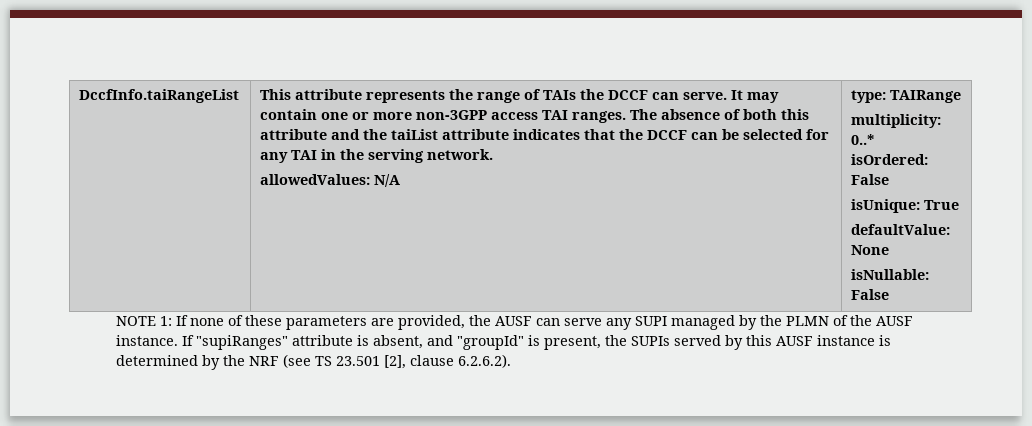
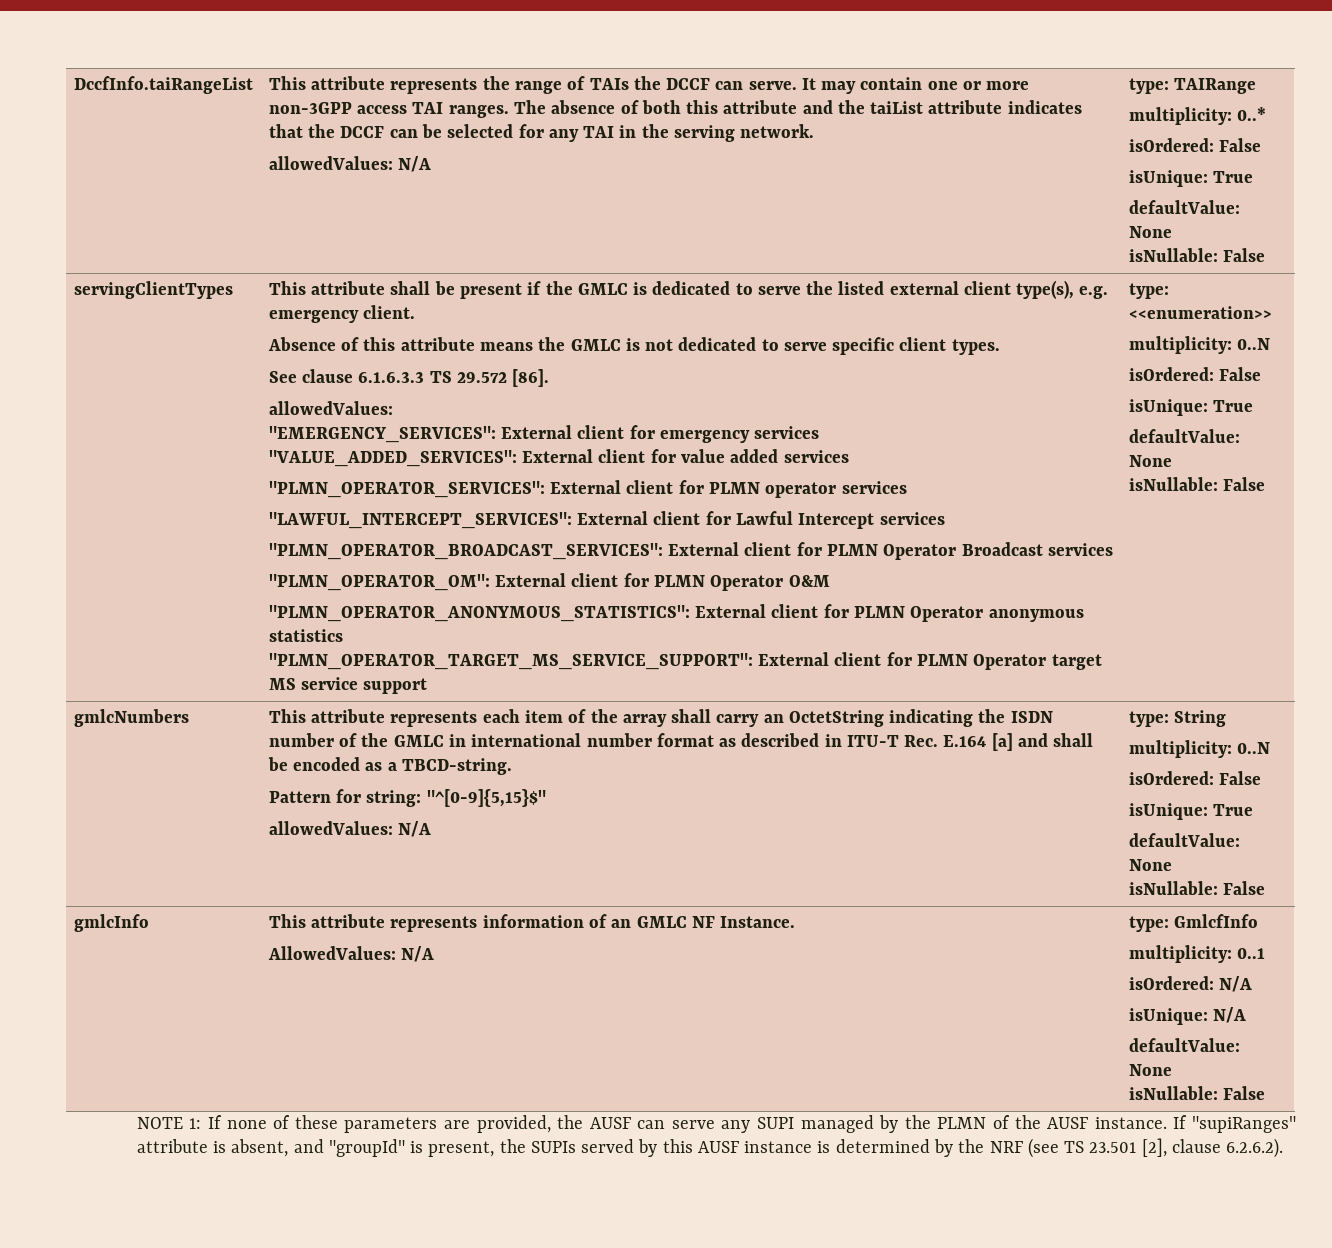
(890, 294) none -> [73,281,233,299] [268,280,1109,299] [268,305,416,323] [267,337,1000,355] [268,369,550,387] [268,401,393,415] [268,425,820,443] [268,449,849,467] [268,480,907,498] [268,511,945,529] [268,542,1113,560] [268,573,830,591] [268,604,1084,622] [268,629,343,642] [268,652,1102,670] [268,677,428,694] [1128,283,1169,299] [1128,306,1272,319] [1128,336,1271,354] [1128,367,1262,381] [1128,399,1254,416] [1128,429,1240,443] [1128,455,1172,467] [1128,477,1266,491] [73,709,189,727] [268,709,1053,727] [268,733,1094,751] [267,757,512,775] [268,789,546,807] [268,821,432,837] [1128,710,1227,727] [1128,740,1271,758] [1128,771,1262,785] [1128,803,1254,820] [1128,833,1240,847] [1128,859,1172,871] [1128,881,1266,895] [73,914,149,932] [268,914,796,932] [267,946,435,962] [1128,914,1259,932] [1128,945,1266,963] [1128,976,1253,992] [1128,1007,1247,1025] [1128,1038,1240,1052] [1128,1064,1172,1076] [1128,1086,1266,1100] // servingClientTypes | This attribute shall be present if the GMLC is dedicated to serve the listed external client type(s), e.g. emergency client. // Absence of this attribute means the GMLC is not dedicated to serve specific client types. // See clause 6.1.6.3.3 TS 29.572 [86]. // allowedValues: // "EMERGENCY_SERVICES": External client for emergency services // "VALUE_ADDED_SERVICES": External client for value added services // "PLMN_OPERATOR_SERVICES": External client for PLMN operator services // "LAWFUL_INTERCEPT_SERVICES": External client for Lawful Intercept services // "PLMN_OPERATOR_BROADCAST_SERVICES": External client for PLMN Operator Broadcast services // "PLMN_OPERATOR_OM": External client for PLMN Operator O&M // "PLMN_OPERATOR_ANONYMOUS_STATISTICS": External client for PLMN Operator anonymous statistics // "PLMN_OPERATOR_TARGET_MS_SERVICE_SUPPORT": External client for PLMN Operator target MS service support | type: <<enumeration>> // multiplicity: 0..N // isOrdered: False // isUnique: True // defaultValue: None // isNullable: False // gmlcNumbers | This attribute represents each item of the array shall carry an OctetString indicating the ISDN number of the GMLC in international number format as described in ITU-T Rec. E.164 [a] and shall be encoded as a TBCD-string. // Pattern for string: "^[0-9]{5,15}$" // allowedValues: N/A | type: String // multiplicity: 0..N // isOrdered: False // isUnique: True // defaultValue: None // isNullable: False // gmlcInfo | This attribute represents information of an GMLC NF Instance. // AllowedValues: N/A | type: GmlcfInfo // multiplicity: 0..1 // isOrdered: N/A // isUnique: N/A // defaultValue: None // isNullable: False

